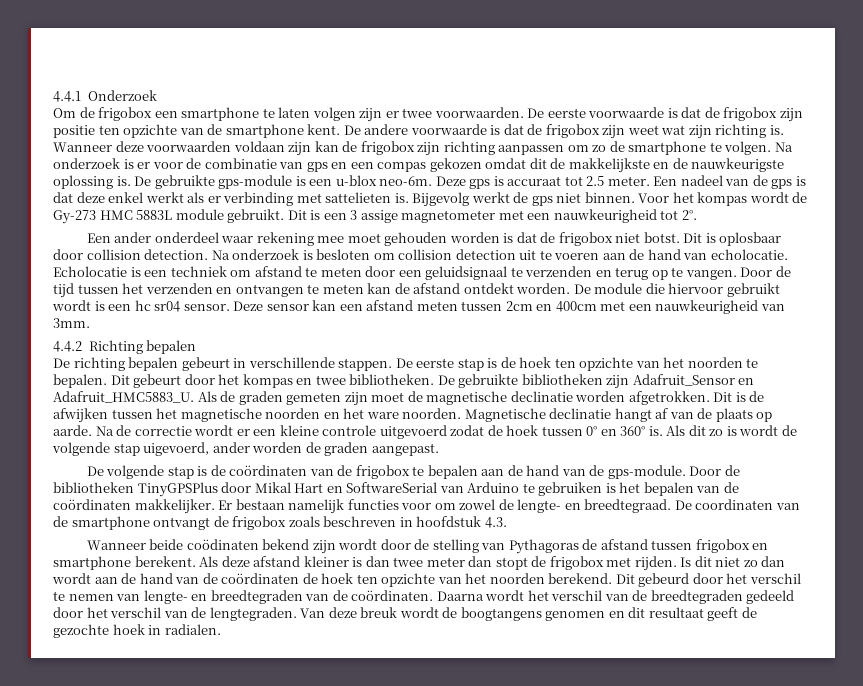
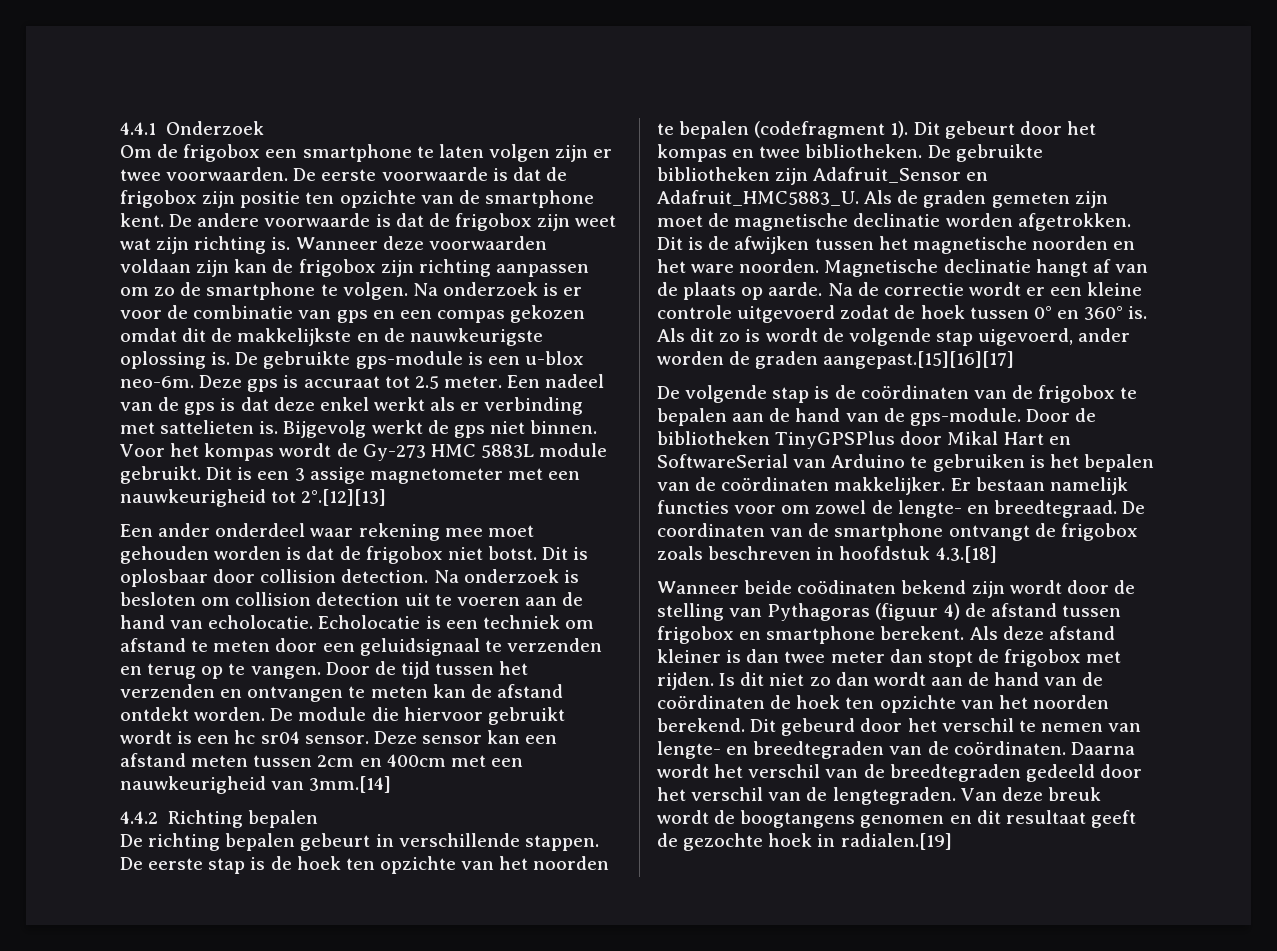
[681,210,697,220] 2°. -> [301,489,387,506] 2°.[12][13]
[53,318,90,328] 3mm. -> [309,776,392,793] 3mm.[14]
[53,374,107,388] bepalen. -> [679,121,909,139] bepalen (codefragment 1).
[371,443,439,456] aangepast. -> [823,351,1015,369] aangepast.[15][16][17]
[484,517,507,528] 4.3. -> [935,546,997,563] 4.3.[18]
(579, 546) none -> [875,603,960,621] (figuur 4)
[164,624,221,635] radialen. -> [840,833,952,850] radialen.[19]

